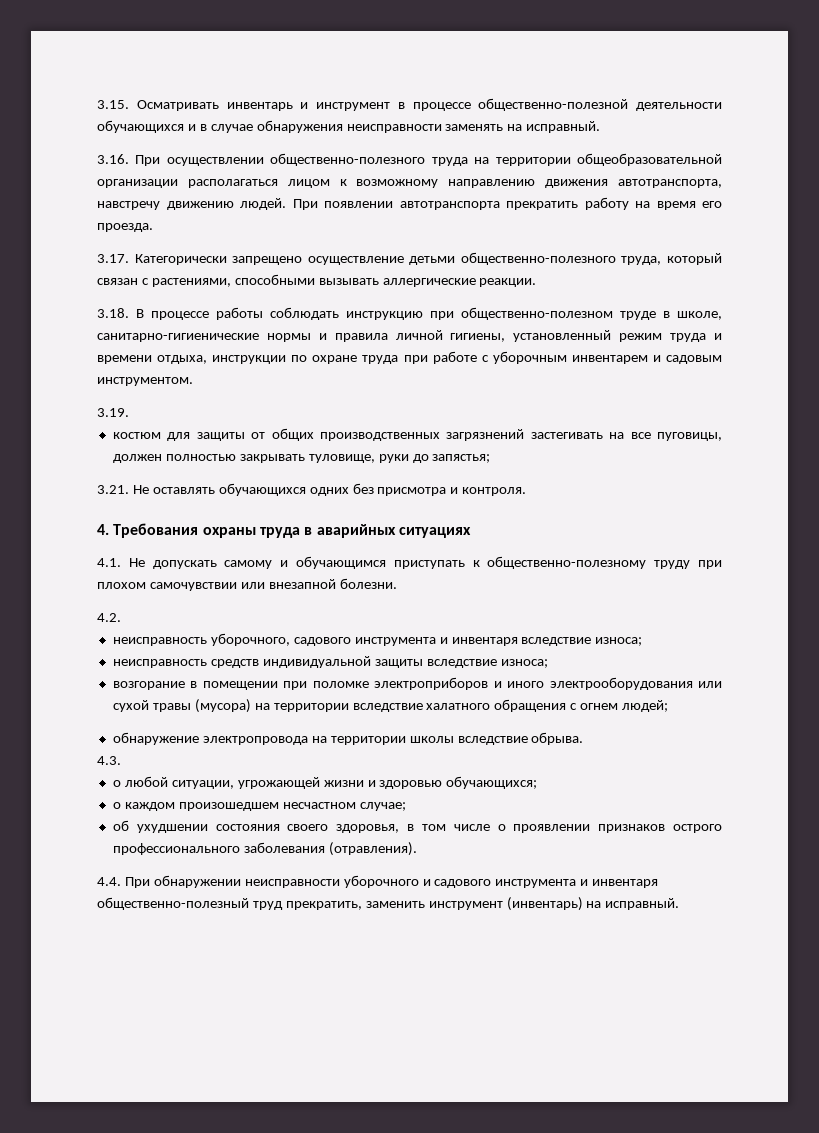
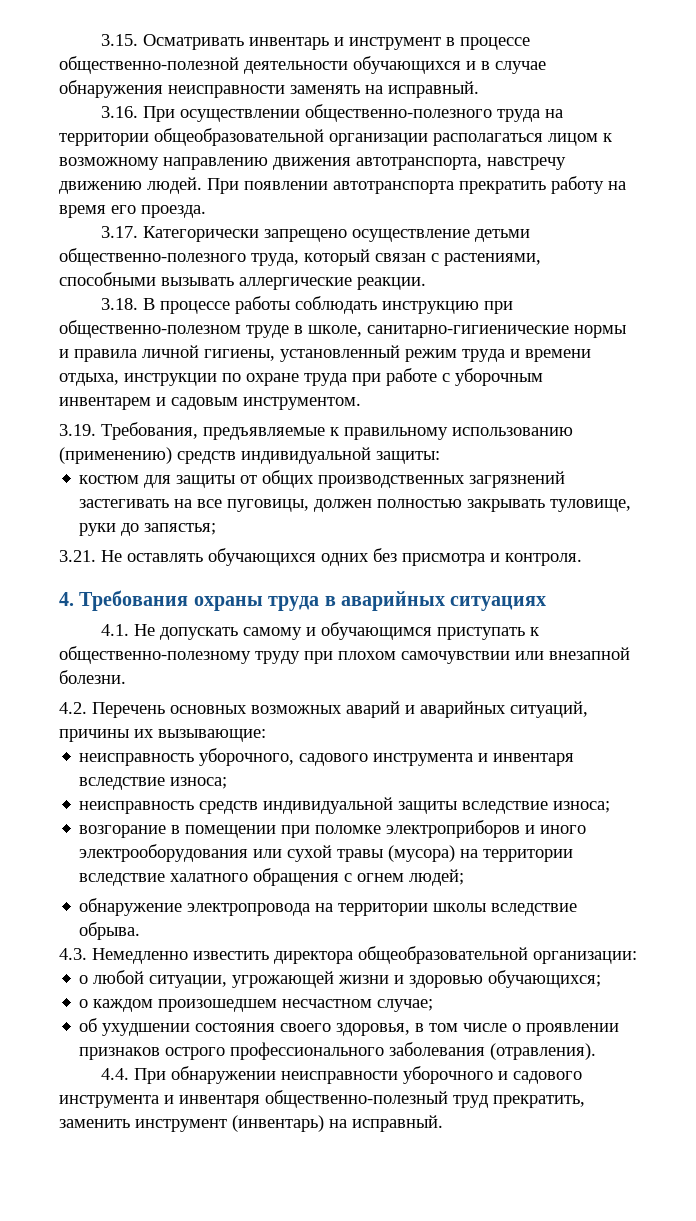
(129, 412) none -> [101,422,573,440] [59,447,440,464] Требования, предъявляемые к правильному использованию (применению) средств индивидуальной защиты:
(121, 617) none -> [92,701,588,718] [59,729,266,742] Перечень основных возможных аварий и аварийных ситуаций, причины их вызывающие:
(121, 760) none -> [92,946,637,964] Немедленно известить директора общеобразовательной организации:

